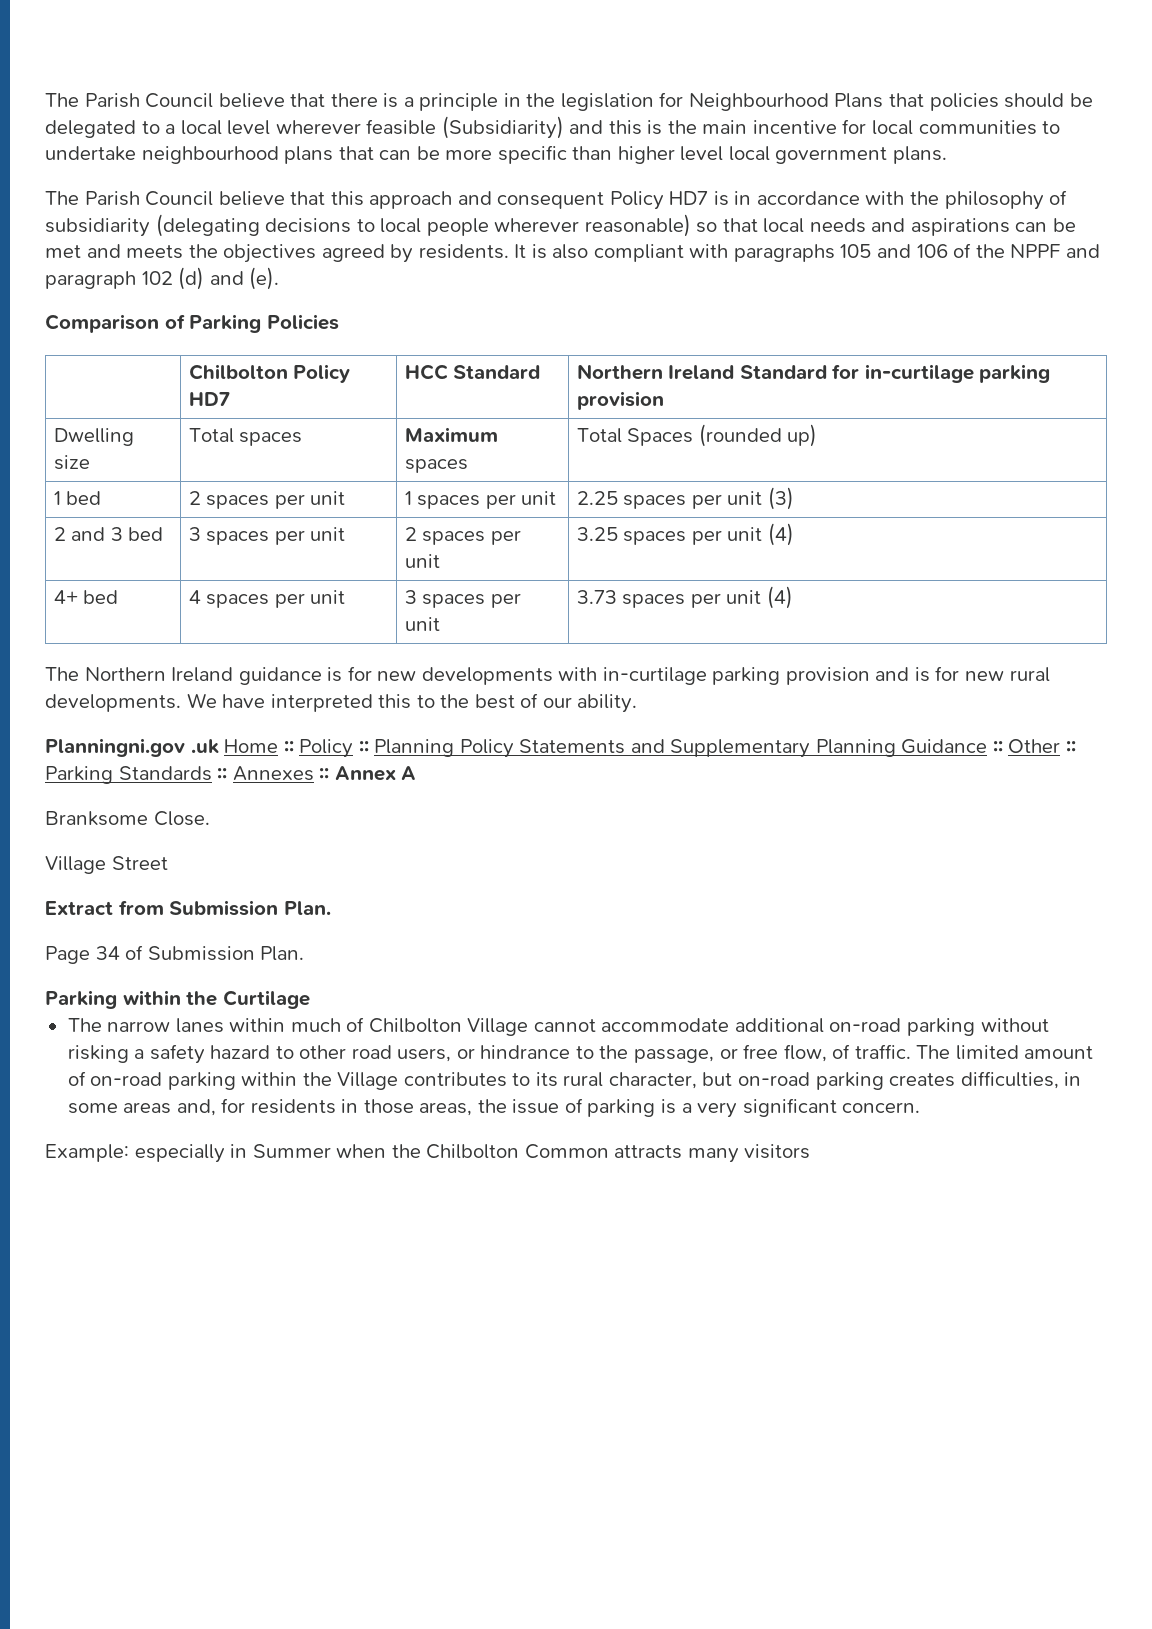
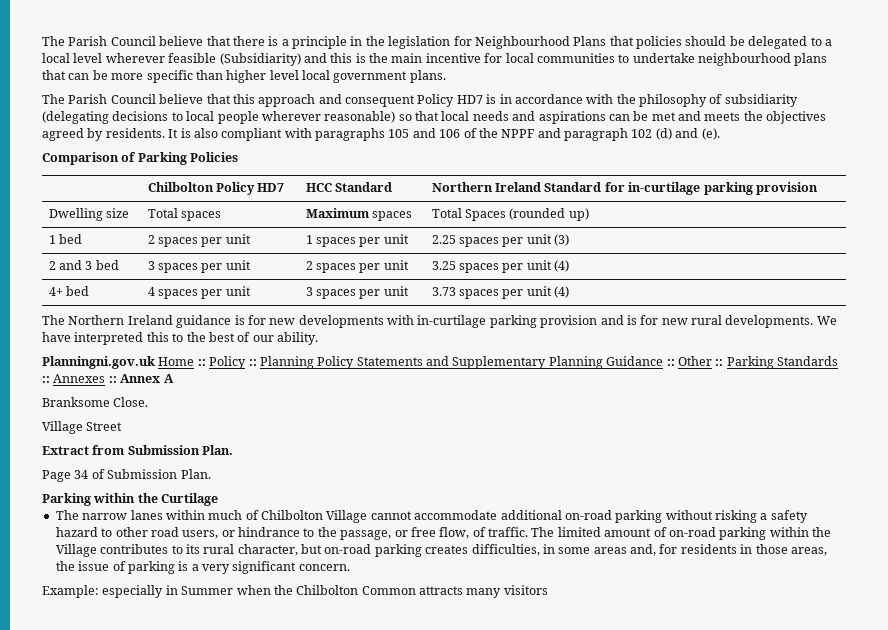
[45,738,219,757] Planningni.gov .uk -> [42,356,155,369] Planningni.gov.uk

